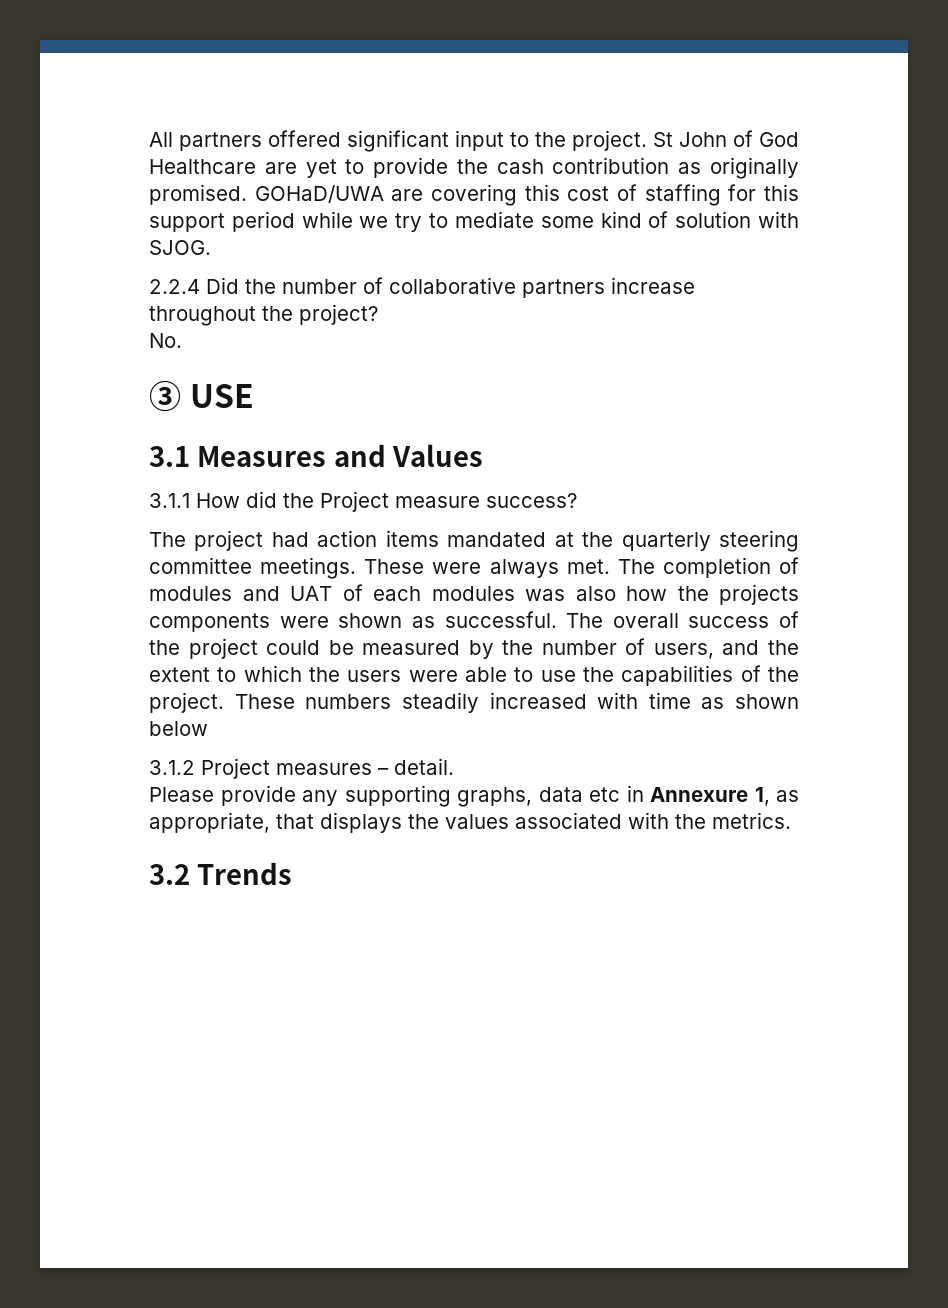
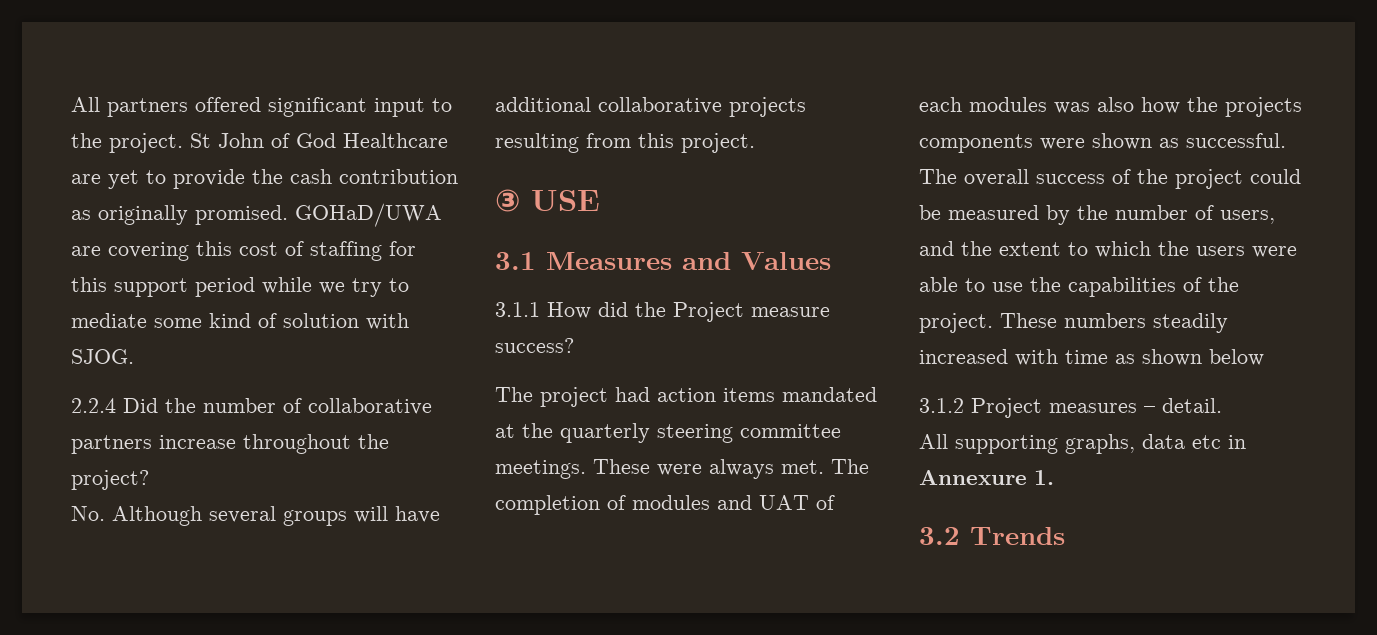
(182, 340) none -> [112,506,440,526] [495,97,806,117] [495,133,755,153] Although several groups will have additional collaborative projects resulting from this project.
[149,785,338,806] Please provide any -> [919,434,948,449] All
[754,787,799,806] [149,812,791,833] 1, as appropriate, that displays the values associated with the metrics. -> [1034,470,1054,485] 1.

